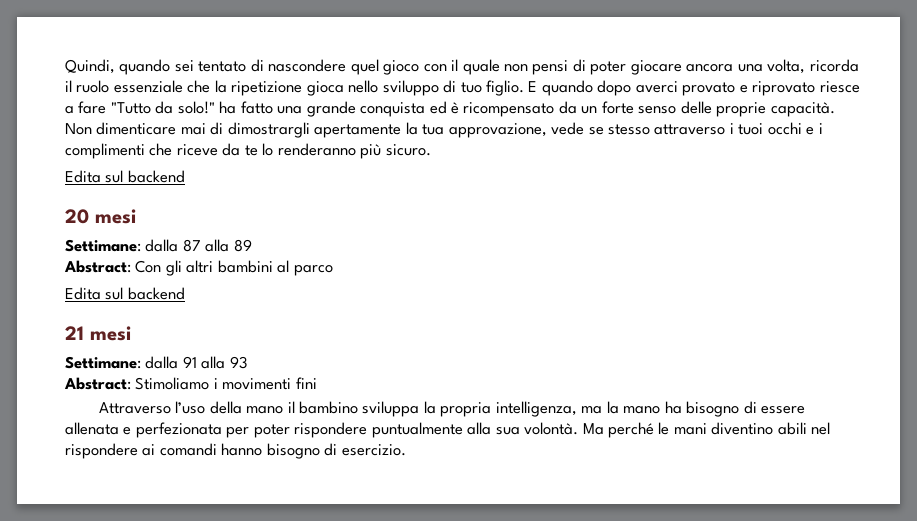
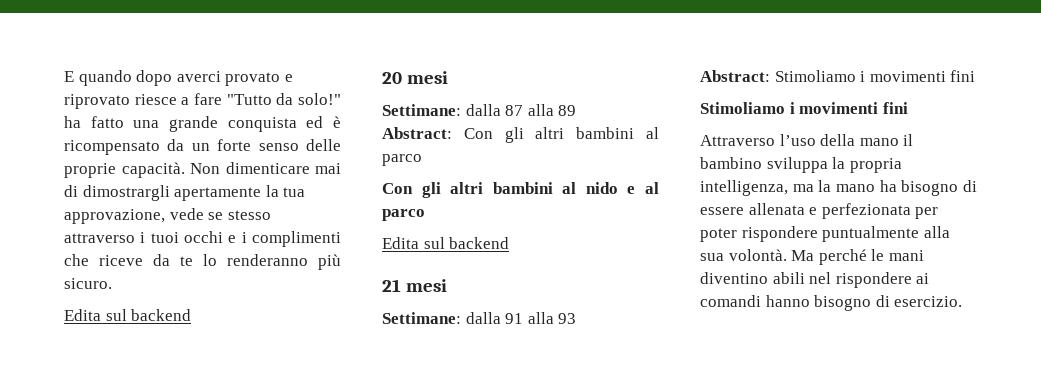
[65,59,859,75] [65,80,525,96] Quindi, quando sei tentato di nascondere quel gioco con il quale non pensi di poter giocare ancora una volta, ricorda il ruolo essenziale che la ripetizione gioca nello sviluppo di tuo figlio. -> (64, 76) none
(333, 270) none -> [382,182,659,198] [382,209,425,221] // Con gli altri bambini al nido e al parco
(317, 383) none -> [700,102,908,114] // Stimoliamo i movimenti fini

